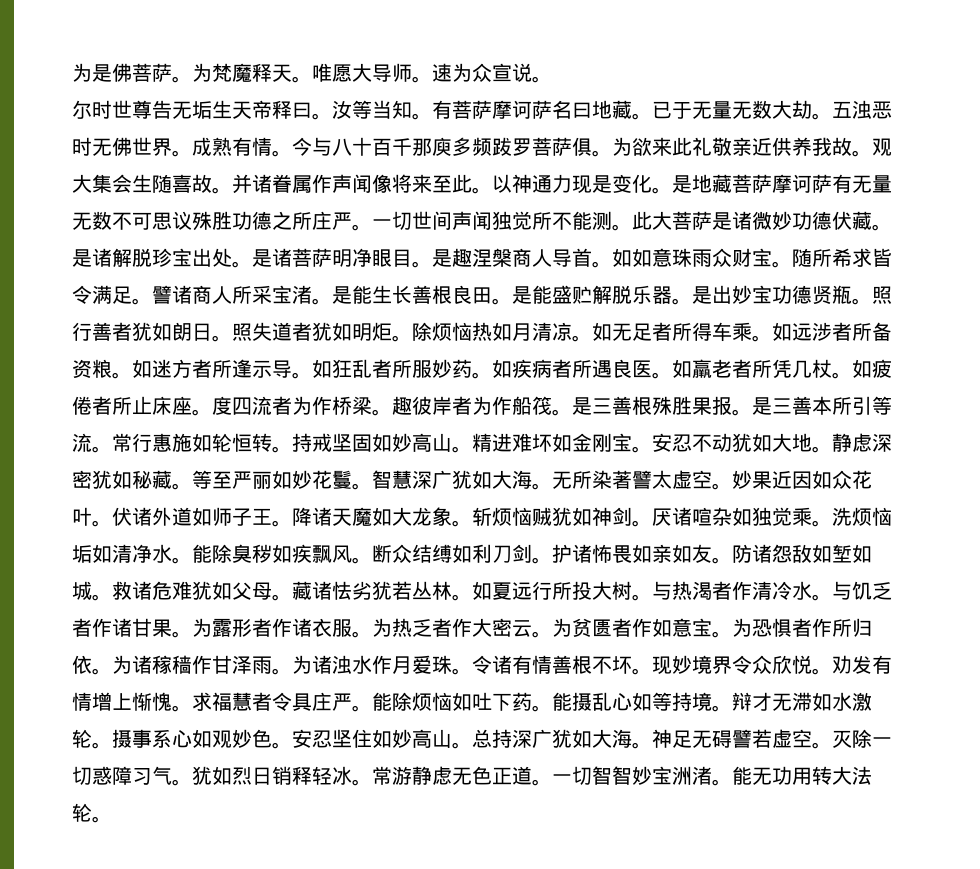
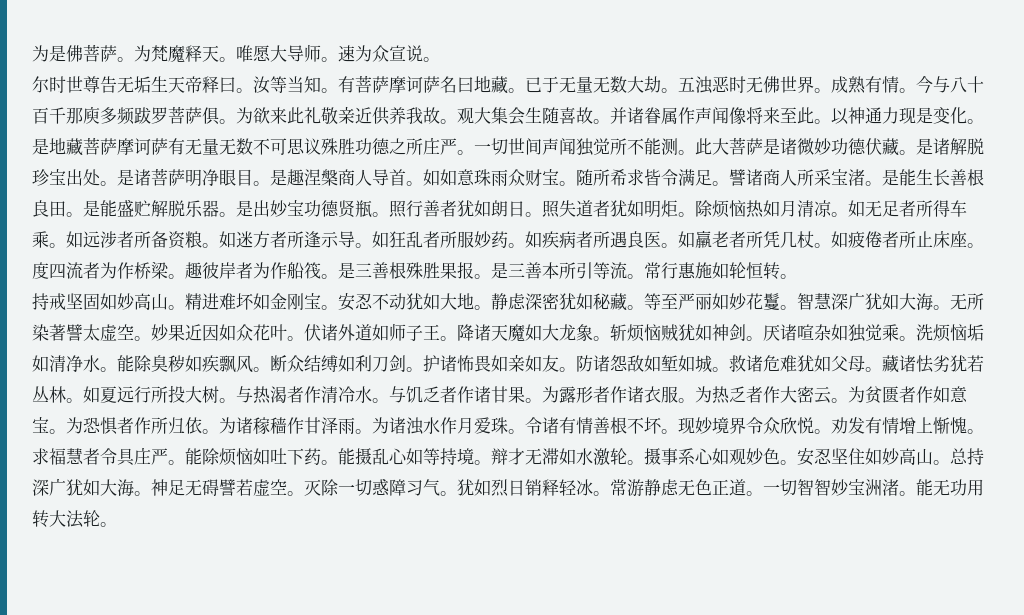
(292, 449) none -> (797, 276) //

